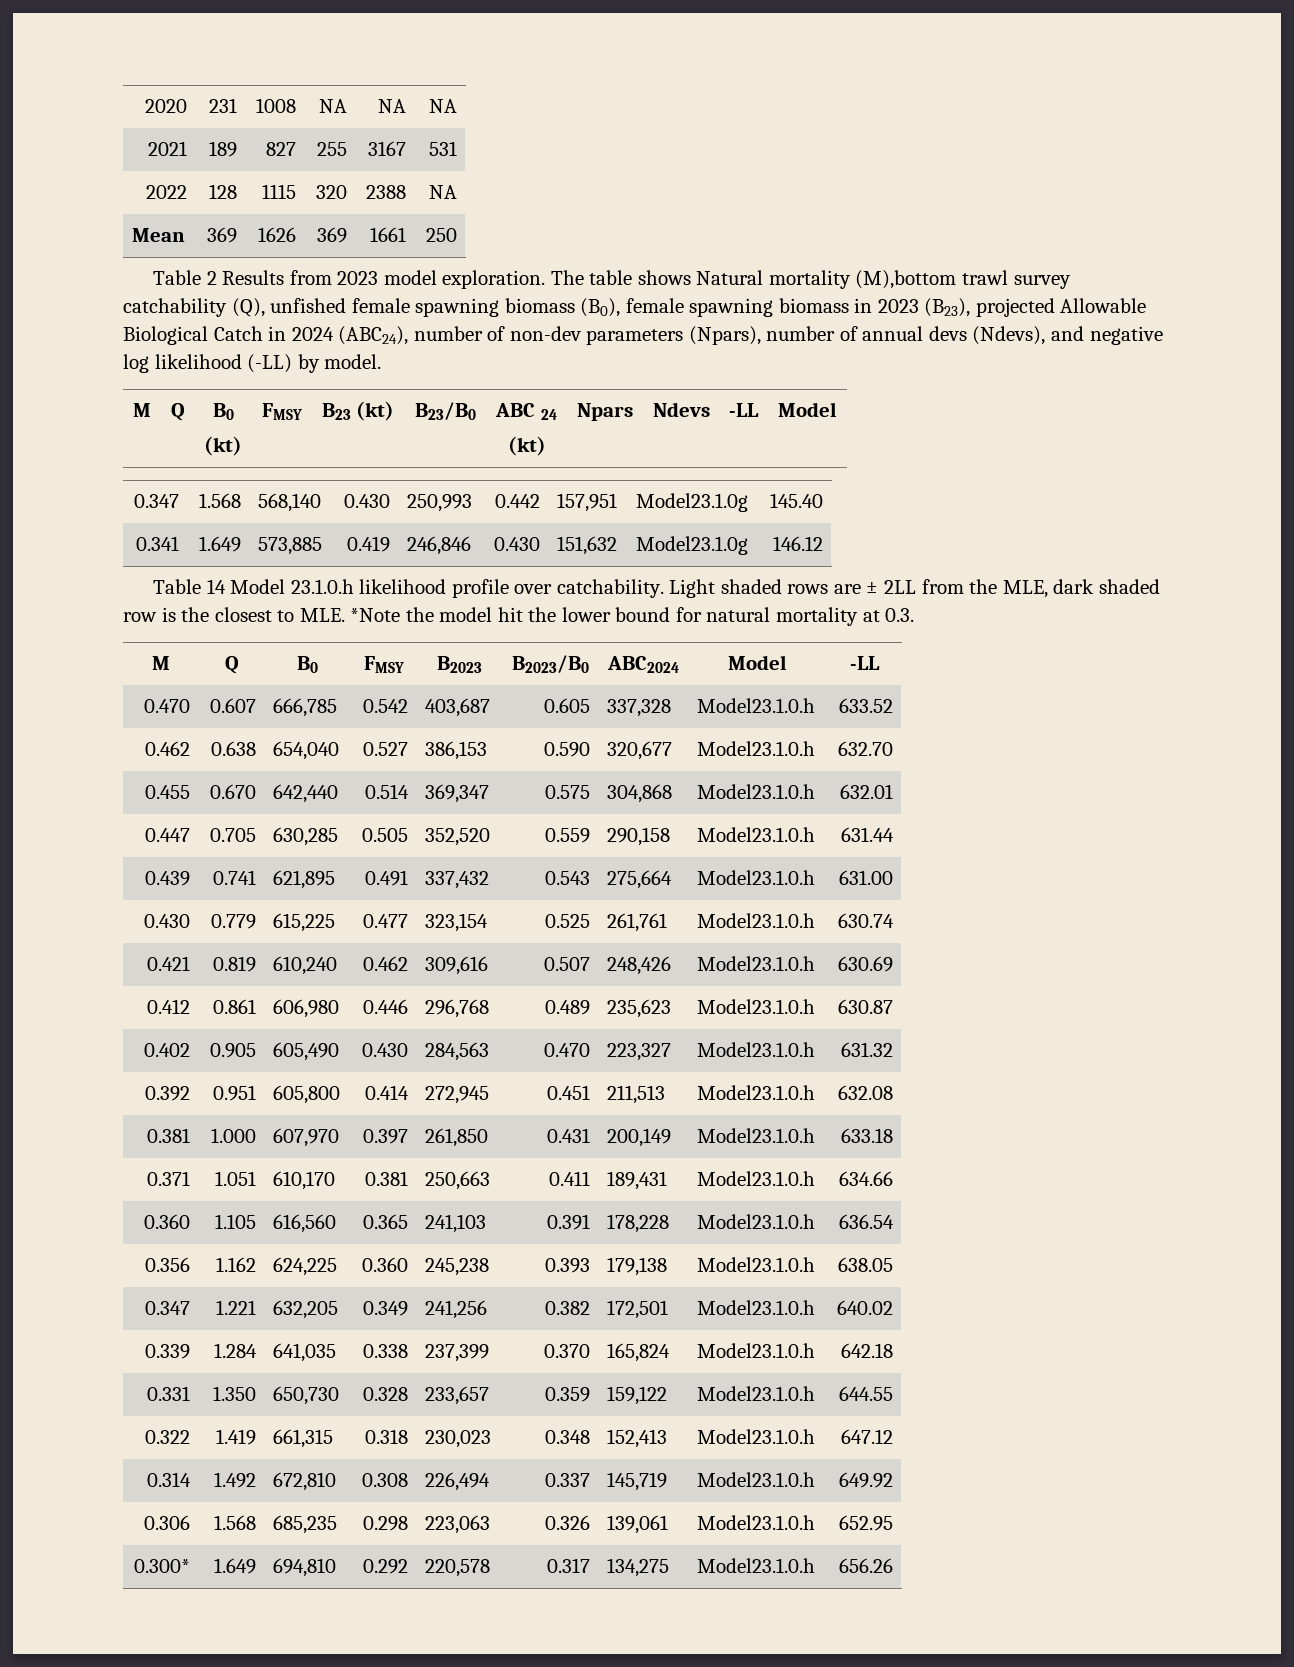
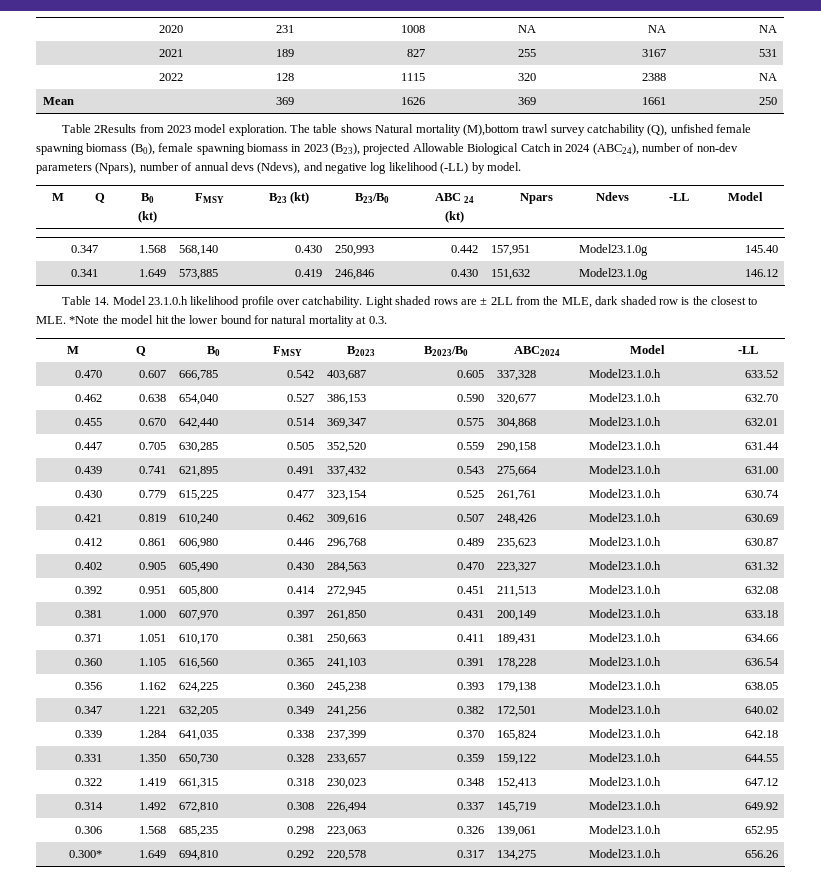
[206,270,285,285] 2 Results -> [94,124,137,133] 2Results
[206,579,226,594] 14 -> [94,297,110,305] 14.

